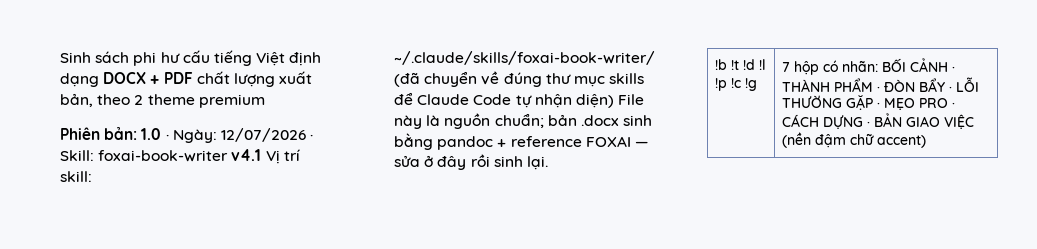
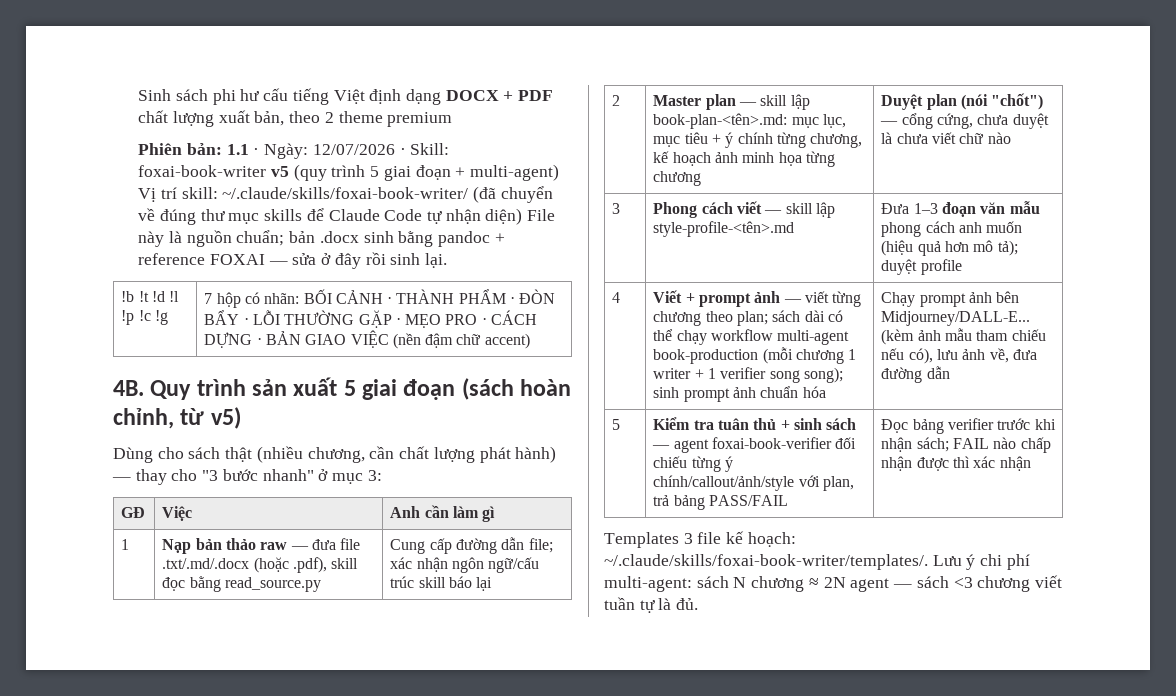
[141,128,162,140] 1.0 -> [226,144,249,155] 1.1
[231,149,262,161] v4.1 -> [270,164,560,181] v5 (quy trình 5 giai đoạn + multi-agent)
(926, 141) none -> [113,377,572,400] [113,407,241,429] [113,446,557,463] [112,469,382,485] [121,507,146,518] [162,506,193,521] [390,505,496,522] [121,539,130,550] [162,538,361,554] [162,557,359,573] [162,576,321,592] [390,537,553,554] [390,557,540,573] [390,576,493,591] [612,95,621,106] [653,94,810,110] [653,113,846,129] [653,132,863,148] [653,151,835,167] [653,171,702,186] [881,93,1044,110] [880,113,1049,129] [881,132,1011,144] [612,203,621,214] [653,201,835,218] [653,221,795,237] [881,201,1040,217] [881,221,1023,237] [881,240,1018,256] [881,259,962,275] [612,292,621,303] [653,290,862,307] [653,310,843,326] [653,329,850,345] [653,347,857,364] [653,367,843,383] [653,386,826,402] [881,291,1020,307] [881,311,1031,326] [881,328,1046,345] [881,348,1037,364] [881,366,950,383] [612,419,621,430] [653,417,857,430] [652,437,857,453] [653,456,733,472] [653,475,854,491] [653,495,788,510] [881,418,1056,434] [881,437,1051,453] [881,456,1031,471] [604,531,796,548] [604,554,1030,570] [604,575,1062,592] [604,597,699,613] // 4B. Quy trình sản xuất 5 giai đoạn (sách hoàn chỉnh, từ v5) // Dùng cho sách thật (nhiều chương, cần chất lượng phát hành) — thay cho "3 bước nhanh" ở mục 3: // GĐ | Việc | Anh cần làm gì // 1 | Nạp bản thảo raw — đưa file .txt/.md/.docx (hoặc .pdf), skill đọc bằng read_source.py | Cung cấp đường dẫn file; xác nhận ngôn ngữ/cấu trúc skill báo lại // 2 | Master plan — skill lập book-plan-<tên>.md: mục lục, mục tiêu + ý chính từng chương, kế hoạch ảnh minh họa từng chương | Duyệt plan (nói "chốt") — cổng cứng, chưa duyệt là chưa viết chữ nào // 3 | Phong cách viết — skill lập style-profile-<tên>.md | Đưa 1–3 đoạn văn mẫu phong cách anh muốn (hiệu quả hơn mô tả); duyệt profile // 4 | Viết + prompt ảnh — viết từng chương theo plan; sách dài có thể chạy workflow multi-agent book-production (mỗi chương 1 writer + 1 verifier song song); sinh prompt ảnh chuẩn hóa | Chạy prompt ảnh bên Midjourney/DALL-E... (kèm ảnh mẫu tham chiếu nếu có), lưu ảnh về, đưa đường dẫn // 5 | Kiểm tra tuân thủ + sinh sách — agent foxai-book-verifier đối chiếu từng ý chính/callout/ảnh/style với plan, trả bảng PASS/FAIL | Đọc bảng verifier trước khi nhận sách; FAIL nào chấp nhận được thì xác nhận // Templates 3 file kế hoạch: ~/.claude/skills/foxai-book-writer/templates/. Lưu ý chi phí multi-agent: sách N chương ≈ 2N agent — sách <3 chương viết tuần tự là đủ.

